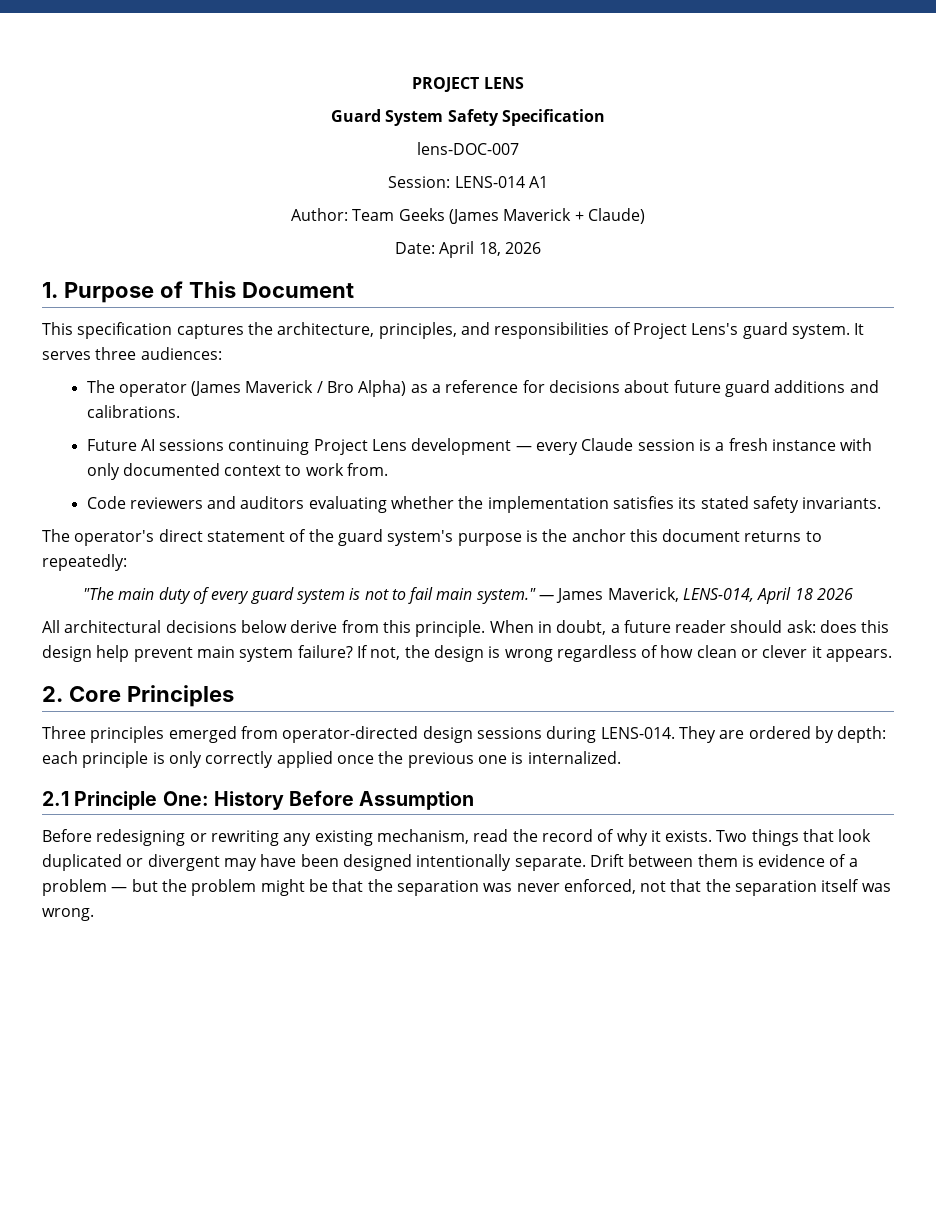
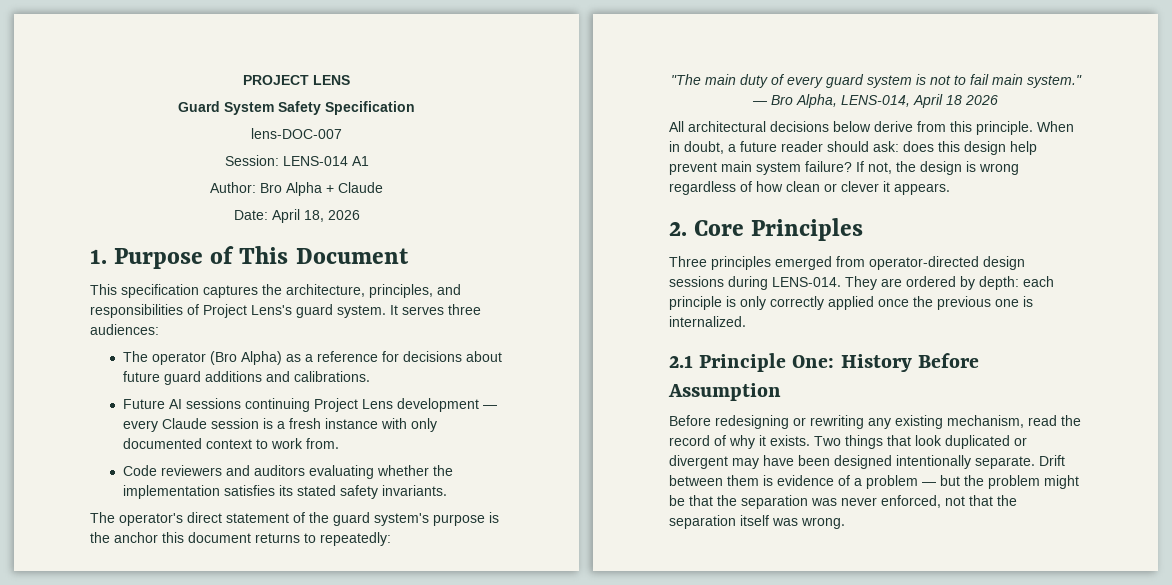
[352,208,645,224] Team Geeks (James Maverick + Claude) -> [260,182,383,196] Bro Alpha + Claude
[191,380,355,396] (James Maverick / Bro -> [209,351,237,365] (Bro
[556,587,679,603] James Maverick, -> [771,94,837,108] Bro Alpha,

